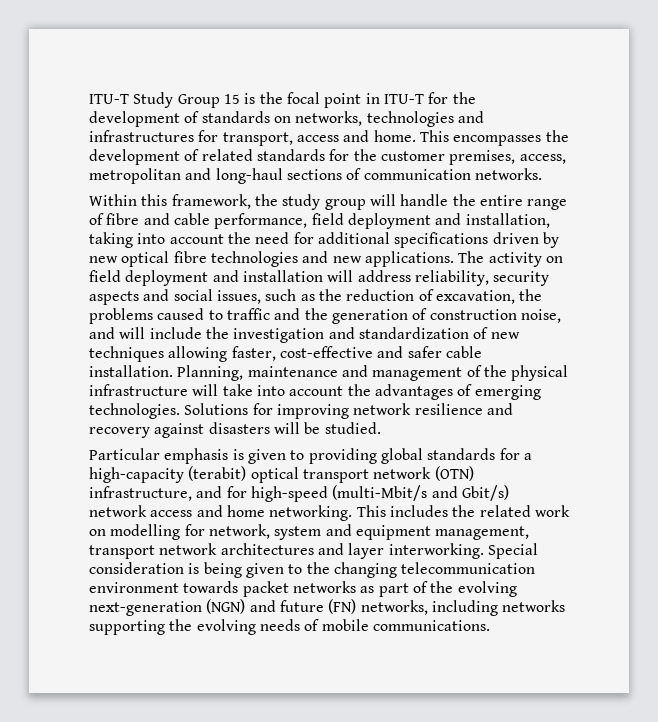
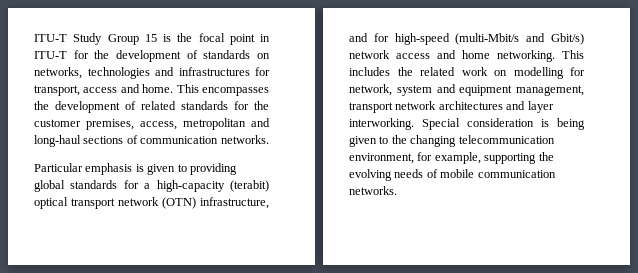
[89,194,568,210] [89,213,550,229] [89,232,559,248] [89,251,563,267] [89,270,550,286] [89,289,543,305] [89,308,561,324] [89,327,520,343] [89,346,482,362] [89,365,569,381] [89,384,541,400] [89,403,513,419] [89,422,381,438] // Within this framework, the study group will handle the entire range of fibre and cable performance, field deployment and installation, taking into account the need for additional specifications driven by new optical fibre technologies and new applications. The activity on field deployment and installation will address reliability, security aspects and social issues, such as the reduction of excavation, the problems caused to traffic and the generation of construction noise, and will include the investigation and standardization of new techniques allowing faster, cost-effective and safer cable installation. Planning, maintenance and management of the physical infrastructure will take into account the advantages of emerging technologies. Solutions for improving network resilience and recovery against disasters will be studied. -> (269, 139) none
[89,581,517,597] [89,599,566,616] environment towards packet networks as part of the evolving next-generation (NGN) and future (FN) networks, including networks -> [349,152,481,164] environment, for example,
[372,620,490,631] communications. -> [477,170,556,178] [349,186,397,195] communication networks.

